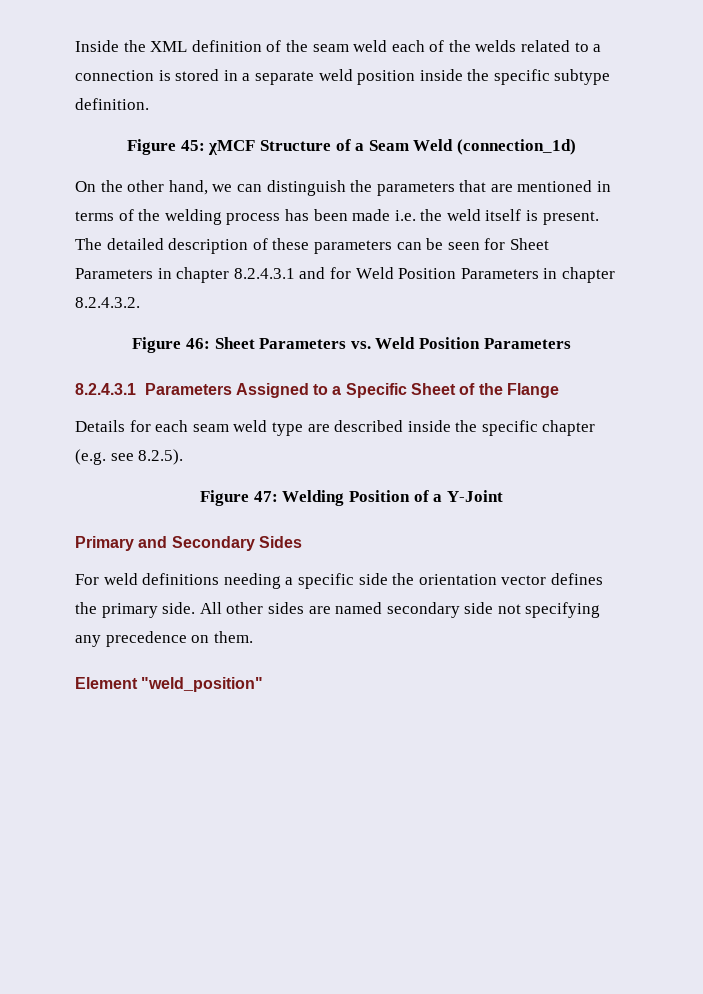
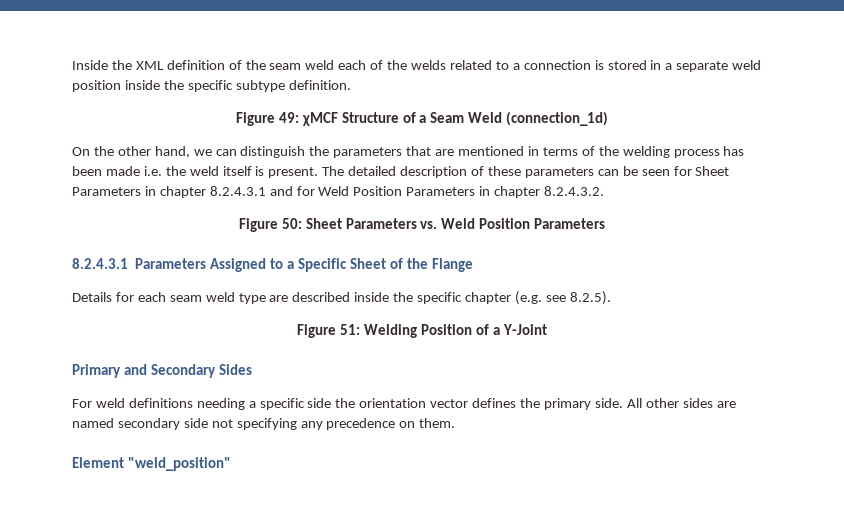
[180,140,205,151] 45: -> [278,112,299,123] 49:
[186,338,211,349] 46: -> [281,218,302,229] 50:
[253,491,278,502] 47: -> [340,324,361,335] 51:

